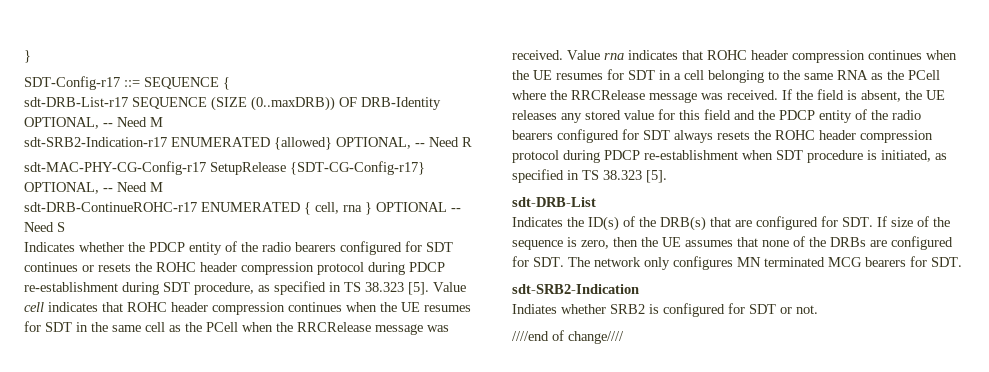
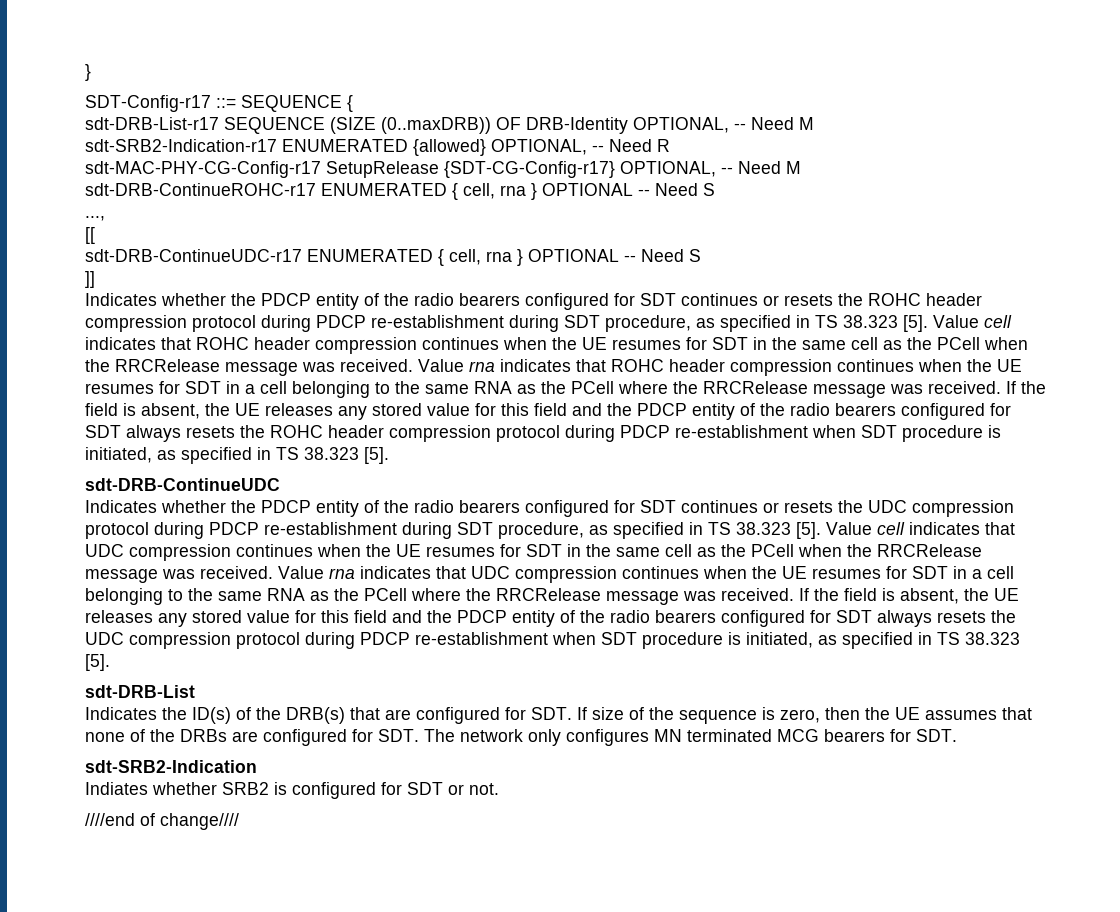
(65, 227) none -> [85,216,105,221] [85,227,95,244] [85,249,701,266] [85,271,95,288] // ..., // [[ // sdt-DRB-ContinueUDC-r17 ENUMERATED { cell, rna } OPTIONAL -- Need S // ]]
(667, 176) none -> [85,478,280,491] [85,500,1014,517] [85,522,1015,539] [85,544,982,561] [85,566,1014,583] [85,588,1019,605] [85,610,1016,627] [85,632,1020,649] [85,654,110,671] // sdt-DRB-ContinueUDC // Indicates whether the PDCP entity of the radio bearers configured for SDT continues or resets the UDC compression protocol during PDCP re-establishment during SDT procedure, as specified in TS 38.323 [5]. Value cell indicates that UDC compression continues when the UE resumes for SDT in the same cell as the PCell when the RRCRelease message was received. Value rna indicates that UDC compression continues when the UE resumes for SDT in a cell belonging to the same RNA as the PCell where the RRCRelease message was received. If the field is absent, the UE releases any stored value for this field and the PDCP entity of the radio bearers configured for SDT always resets the UDC compression protocol during PDCP re-establishment when SDT procedure is initiated, as specified in TS 38.323 [5].

